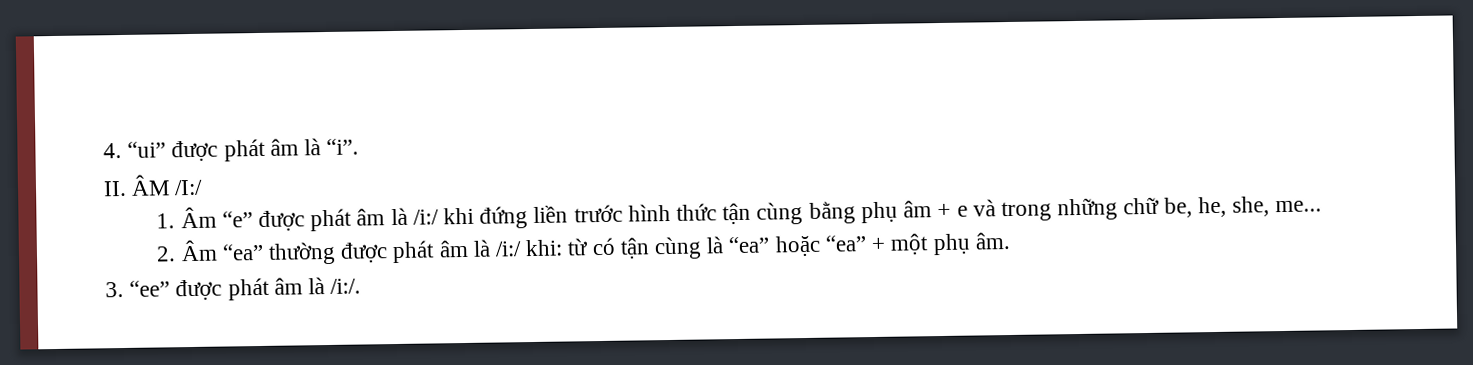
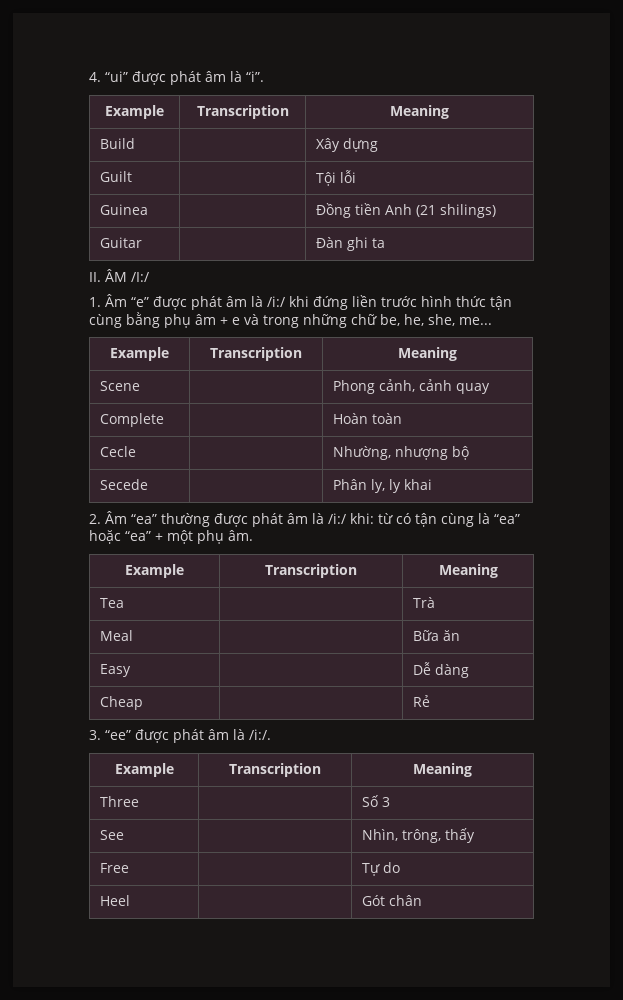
(360, 147) none -> [105,105,164,119] [196,105,289,119] [390,105,449,119] [100,138,136,149] [316,138,379,152] [100,171,133,182] [316,170,357,186] [100,204,149,215] [316,203,497,218] [100,237,143,248] [316,237,386,251] // Example | Transcription | Meaning // Build | | Xây dựng // Guilt | | Tội lỗi // Guinea | | Đồng tiền Anh (21 shilings) // Guitar | | Đàn ghi ta
(1323, 206) none -> [110,347,169,361] [210,347,302,361] [398,347,457,361] [100,381,141,391] [333,379,491,394] [100,413,165,427] [333,413,403,424] [100,446,137,457] [333,446,470,460] [100,479,149,490] [333,479,433,493] // Example | Transcription | Meaning // Scene | | Phong cảnh, cảnh quay // Complete | | Hoàn toàn // Cecle | | Nhường, nhượng bộ // Secede | | Phân ly, ly khai
(1011, 240) none -> [125,564,184,578] [265,564,357,578] [438,564,498,578] [100,598,125,608] [413,597,436,608] [100,630,134,641] [413,630,461,641] [100,664,132,677] [413,662,470,678] [100,696,144,710] [413,695,431,707] // Example | Transcription | Meaning // Tea | | Trà // Meal | | Bữa ăn // Easy | | Dễ dàng // Cheap | | Rẻ
(362, 286) none -> [114,763,174,777] [229,763,321,777] [413,763,472,777] [100,796,140,807] [362,795,391,807] [100,830,125,840] [362,828,476,843] [100,863,130,873] [362,862,401,876] [100,895,131,906] [362,895,423,906] // Example | Transcription | Meaning // Three | | Số 3 // See | | Nhìn, trông, thấy // Free | | Tự do // Heel | | Gót chân

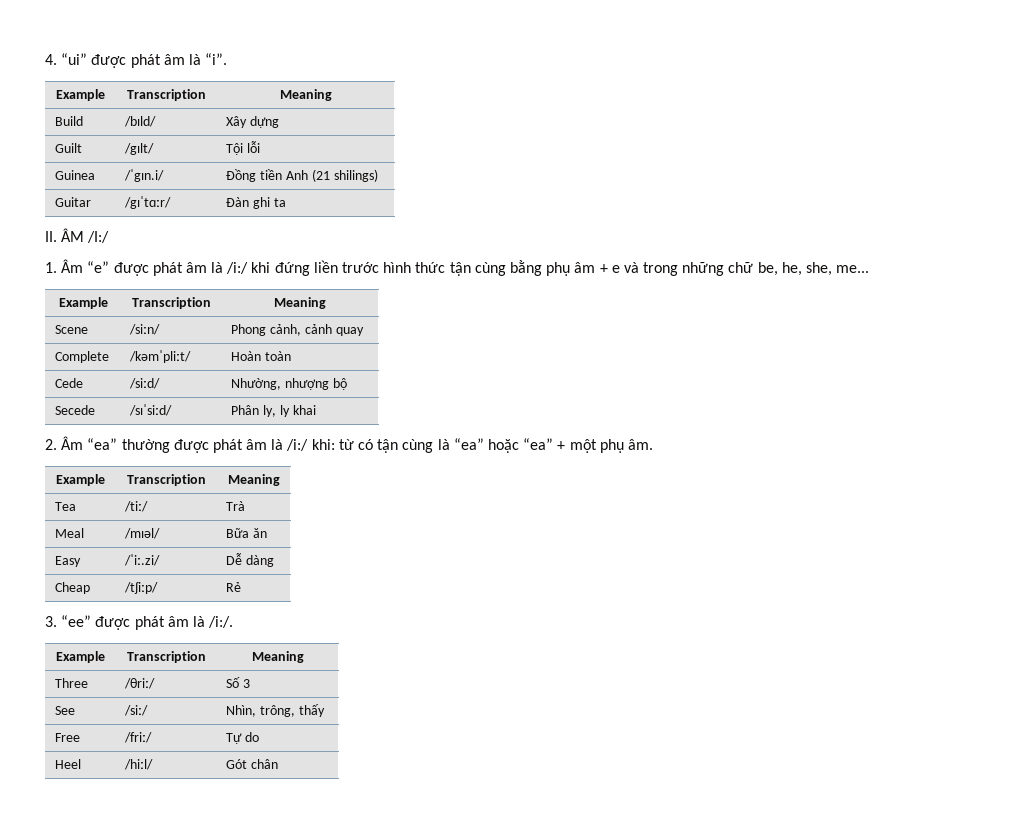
(136, 143) none -> [124,116,157,127] /bɪld/
(133, 176) none -> [124,143,155,155] /gɪlt/
(149, 209) none -> [124,169,165,182] /ˈgɪn.i/
(143, 242) none -> [124,196,172,209] /gɪˈtɑːr/
(141, 386) none -> [129,324,161,335] /siːn/
(165, 420) none -> [129,350,192,363] /kəmˈpliːt/
[100,446,137,457] Cecle | -> [55,378,84,388] [129,378,161,389] Cede | /siːd/
(149, 484) none -> [129,404,173,416] /sɪˈsiːd/
(125, 603) none -> [124,501,149,512] /tiː/
(134, 635) none -> [124,528,161,539] /mɪəl/
(132, 670) none -> [124,554,161,566] /ˈiː.zi/
(144, 703) none -> [124,582,159,594] /tʃiːp/
(140, 801) none -> [124,678,156,689] /θriː/
(125, 835) none -> [124,705,149,716] /siː/
(130, 868) none -> [124,732,153,743] /friː/
(131, 900) none -> [124,759,154,770] /hiːl/

